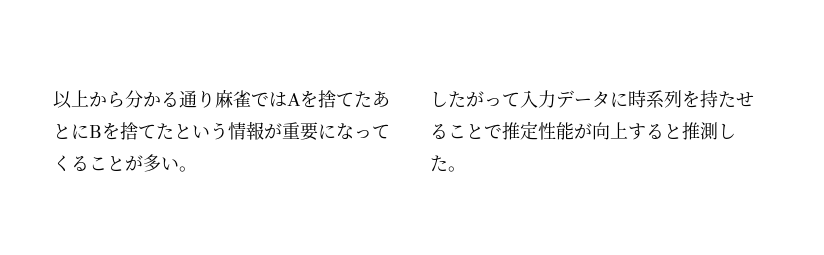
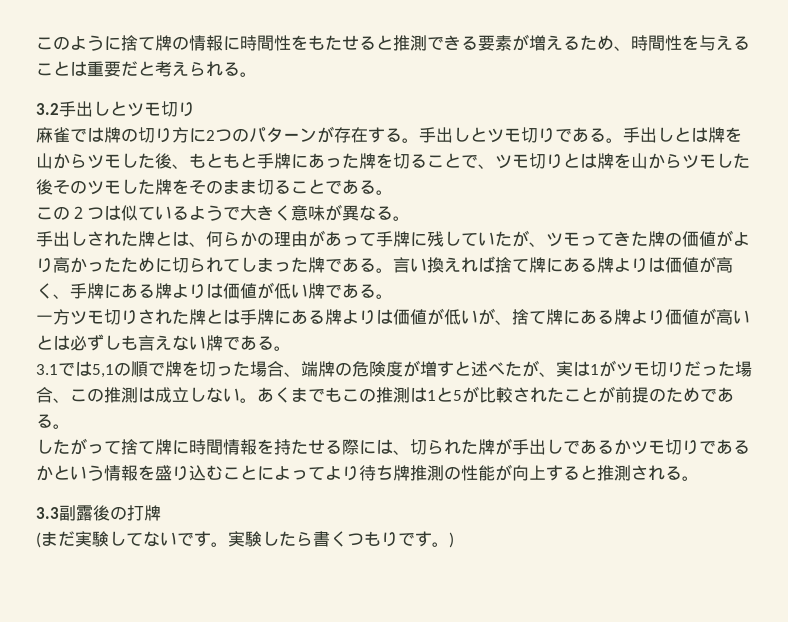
[53,90,215,109] 以上から分かる通り -> [36,34,750,51] [36,61,257,77] [36,101,195,117] このように捨て牌の情報に時間性をもたせると推測できる要素が増えるため、時間性を与えることは重要だと考えられる。 // 3.2手出しとツモ切り //
[287,90,390,108] [53,121,390,141] [53,154,197,172] [430,90,754,108] [430,121,538,140] Aを捨てたあとにBを捨てたという情報が重要になってくることが多い。 // したがって入力データに時系列を持たせることで推定 -> [104,126,742,143] [36,153,750,169] [36,179,393,195] [36,204,410,221] [36,230,750,247] [36,256,733,273] [36,282,393,299] [36,308,750,325] [36,334,291,351] [36,360,752,378] [36,386,734,403] [36,414,70,429] [36,438,750,455] [36,465,461,481] 牌の切り方に2つのパターンが存在する。手出しとツモ切りである。手出しとは牌を山からツモした後、もともと手牌にあった牌を切ることで、ツモ切りとは牌を山からツモした後そのツモした牌をそのまま切ることである。 // この２つは似ているようで大きく意味が異なる。 // 手出しされた牌とは、何らかの理由があって手牌に残していたが、ツモってきた牌の価値がより高かったために切られてしまった牌である。言い換えれば捨て牌にある牌よりは価値が高く、手牌にある牌よりは価値が低い牌である。 // 一方ツモ切りされた牌とは手牌にある牌よりは価値が低いが、捨て牌にある牌より価値が高いとは必ずしも言えない牌である。 // 3.1では5,1の順で牌を切った場合、端牌の危険度が増すと述べたが、実は1がツモ切りだった場合、この推測は成立しない。あくまでもこの推測は1と5が比較されたことが前提のためである。 // したがって捨て牌に時間情報を持たせる際には、切られた牌が手出しであるかツモ切りであるかという情報を盛り込むことによってより待ち牌推測の
[718,123,736,139] [430,155,466,172] した。 -> [631,465,699,481] [36,505,161,521] [36,531,454,548] される。 // 3.3副露後の打牌 // (まだ実験してないです。実験したら書くつもりです。)

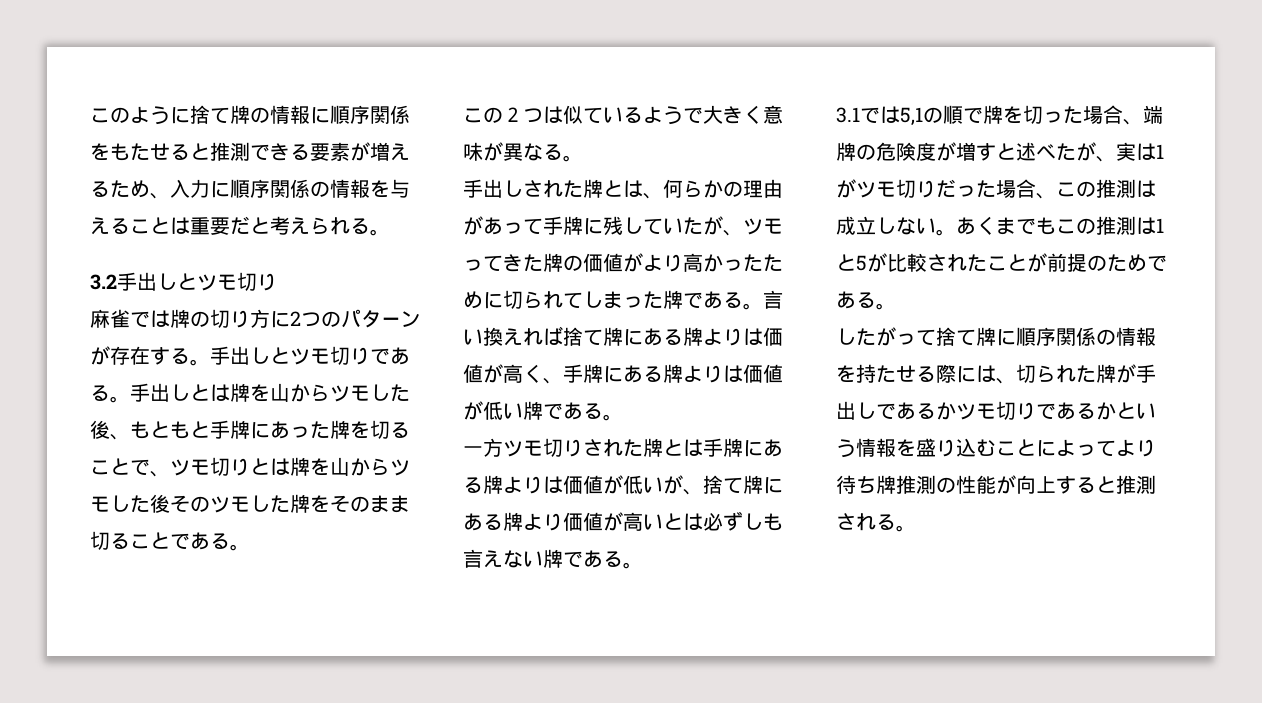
[240,35,291,51] 時間性 -> [330,105,410,124] 順序関係
[631,35,682,51] 時間性 -> [170,179,370,198] 入力に順序関係の情報
[189,439,223,455] 時間 -> [1016,327,1116,346] 順序関係の
[36,505,161,521] [36,531,454,548] // 3.3副露後の打牌 // (まだ実験してないです。実験したら書くつもりです。) -> (916, 528) none

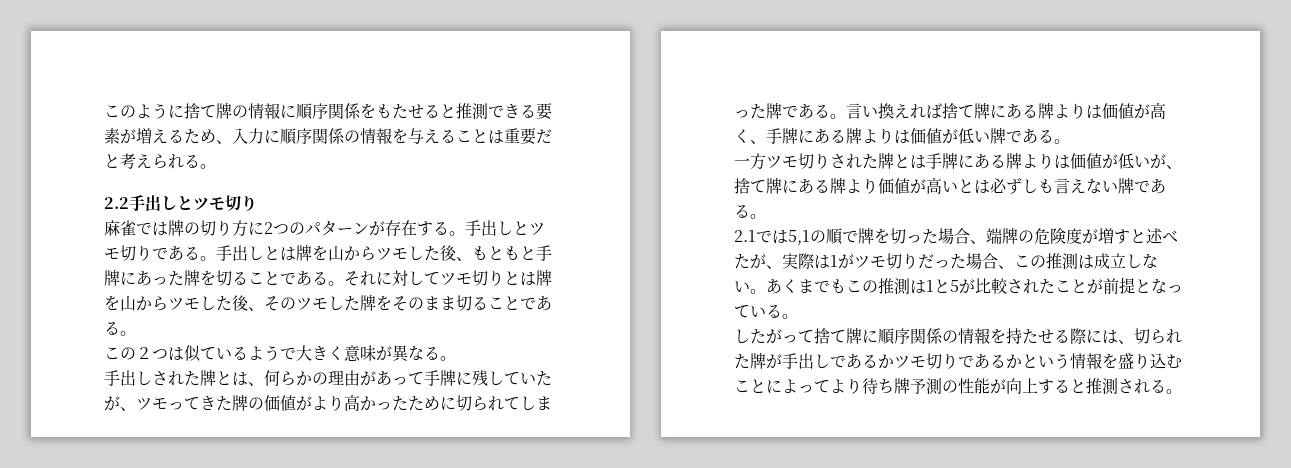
[90,274,117,290] 3.2 -> [104,197,129,209] 2.2
[150,471,170,477] 、 -> [296,270,440,286] ある。それに対して
(170, 503) none -> [248,307,264,311] 、
[836,107,860,123] 3.1 -> [734,230,756,242] 2.1
(1136, 151) none -> [798,253,814,269] 際
[1087,254,1167,272] [836,291,856,309] のためであ -> [1135,278,1183,293] [734,305,766,318] となってい
[896,475,916,494] 推 -> [910,378,926,394] 予

